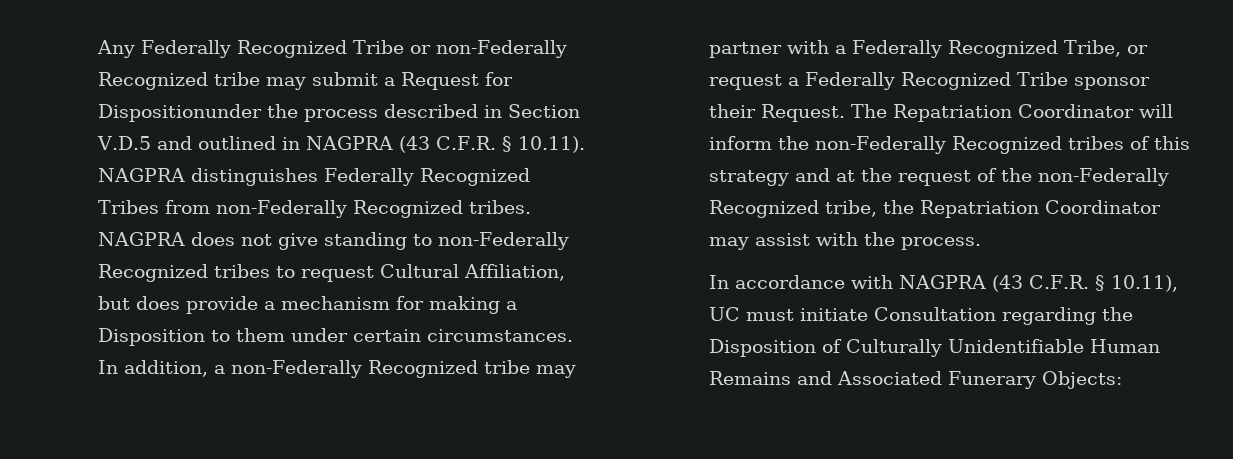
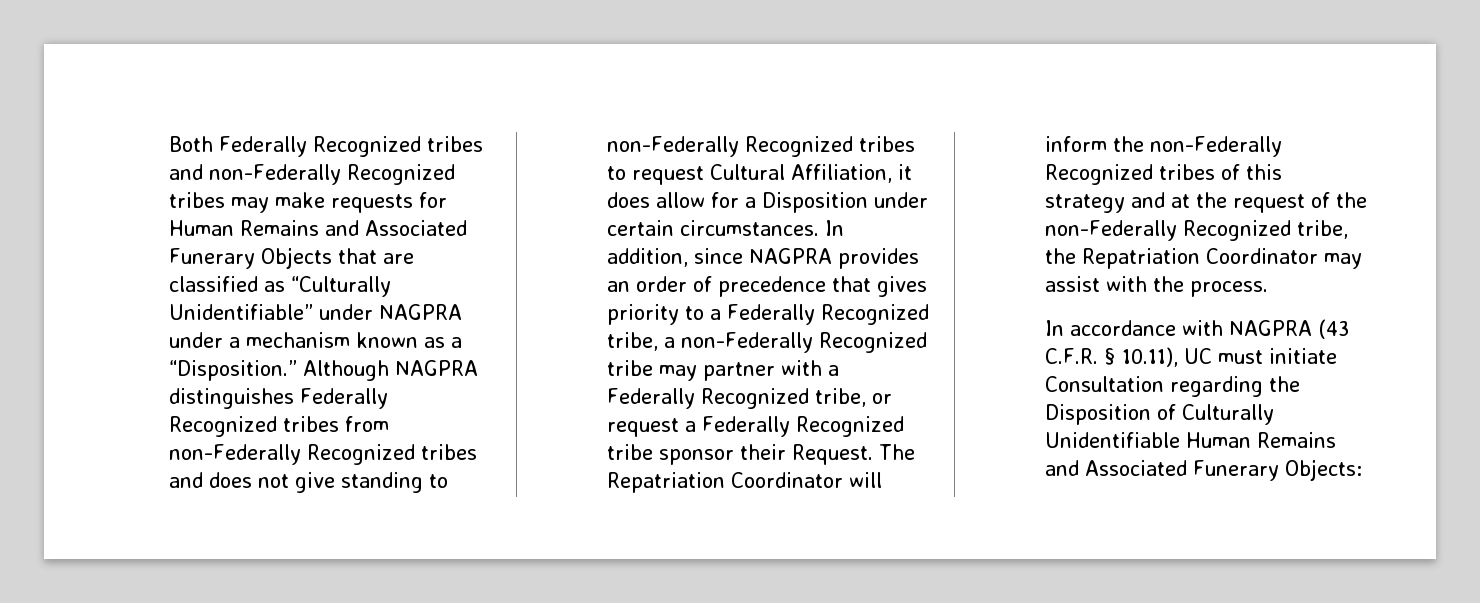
[97,40,568,58] [98,72,514,90] [98,104,581,122] [97,136,586,153] Any Federally Recognized Tribe or non-Federally Recognized tribe may submit a Request for Dispositionunder the process described in Section V.D.5 and outlined in NAGPRA (43 C.F.R. § 10.11). -> [168,136,483,157] [168,164,455,185] [168,192,447,213] [168,220,467,236] [168,247,414,269] [168,276,391,297] [168,304,462,320] [168,332,462,348] [168,360,389,381] Both Federally Recognized tribes and non-Federally Recognized tribes may make requests for Human Remains and Associated Funerary Objects that are classified as “Culturally Unidentifiable” under NAGPRA under a mechanism known as a “Disposition.” Although
[98,200,160,214] Tribes -> [282,416,339,432] tribes
[469,200,532,214] [98,232,186,246] tribes. NAGPRA -> [420,444,477,460] [168,472,203,488] tribes and
[98,296,518,314] [98,328,286,346] but does provide a mechanism for making a Disposition to them -> [897,164,912,180] [606,192,868,213] it does allow for a Disposition
(209, 368) none -> [693,248,919,269] [606,276,927,297] [606,304,929,325] [606,332,658,351] since NAGPRA provides an order of precedence that gives priority to a Federally Recognized tribe,
[1064,40,1122,57] Tribe, -> [814,388,866,407] tribe,
[1017,72,1069,86] Tribe -> [606,444,653,460] tribe

